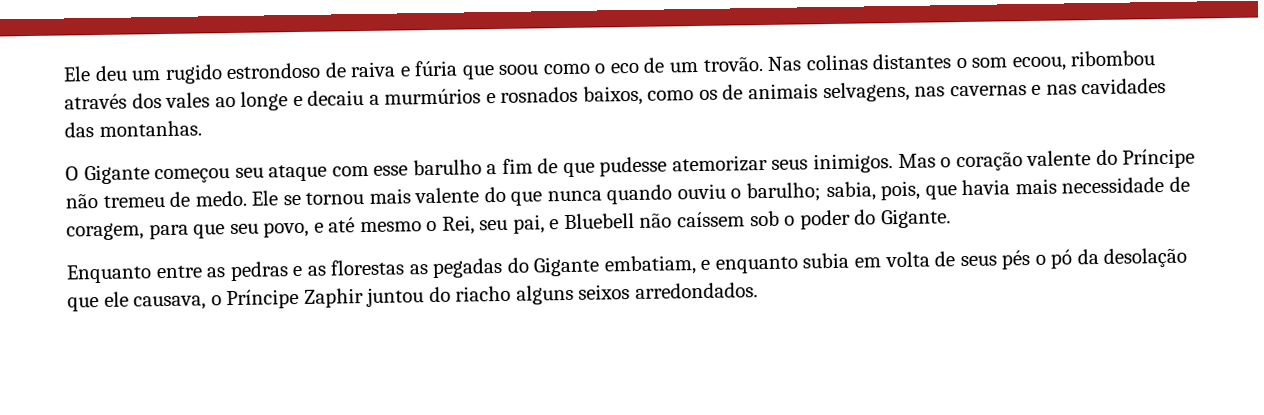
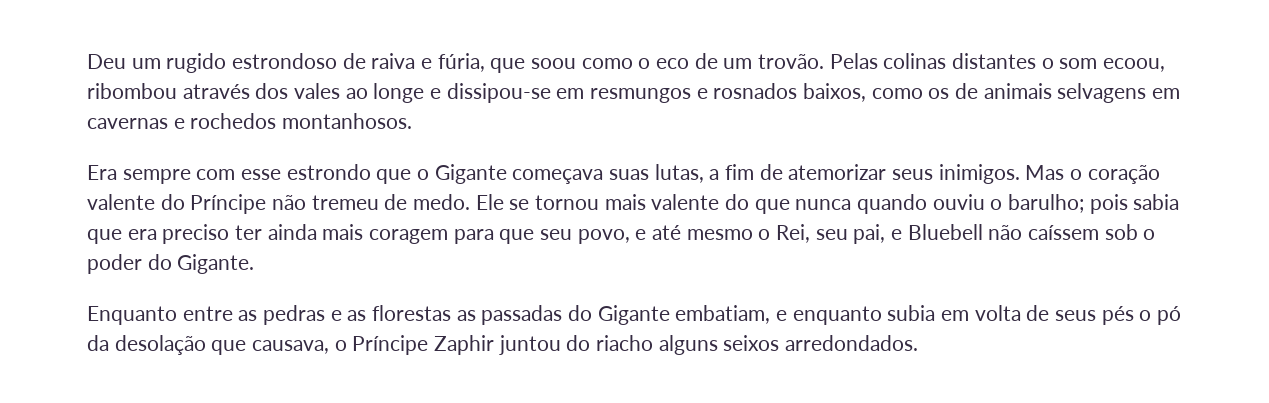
[63,65,128,82] Ele deu -> [87,54,126,69] Deu
[414,60,459,77] fúria -> [437,53,485,72] fúria,
[767,56,802,71] Nas -> [829,53,878,69] Pelas
[307,88,482,106] decaiu a murmúrios -> [446,83,692,103] dissipou-se em resmungos
[822,77,1167,103] [64,120,202,138] [65,159,482,185] selvagens, nas cavernas e nas cavidades das montanhas. // O Gigante começou seu ataque com esse barulho -> [1057,83,1181,103] [87,113,413,129] [87,164,704,184] selvagens em cavernas e rochedos montanhosos. // Era sempre com esse estrondo que o Gigante começava suas lutas,
[562,156,668,178] que pudesse -> (783, 172) none
[825,176,1190,202] [66,222,144,241] sabia, pois, que havia mais necessidade de coragem, -> [1089,194,1180,214] [87,224,449,244] pois sabia que era preciso ter ainda mais coragem
[432,257,504,278] pegadas -> [481,305,563,325] passadas
[103,291,129,307] ele -> (247, 347) none

